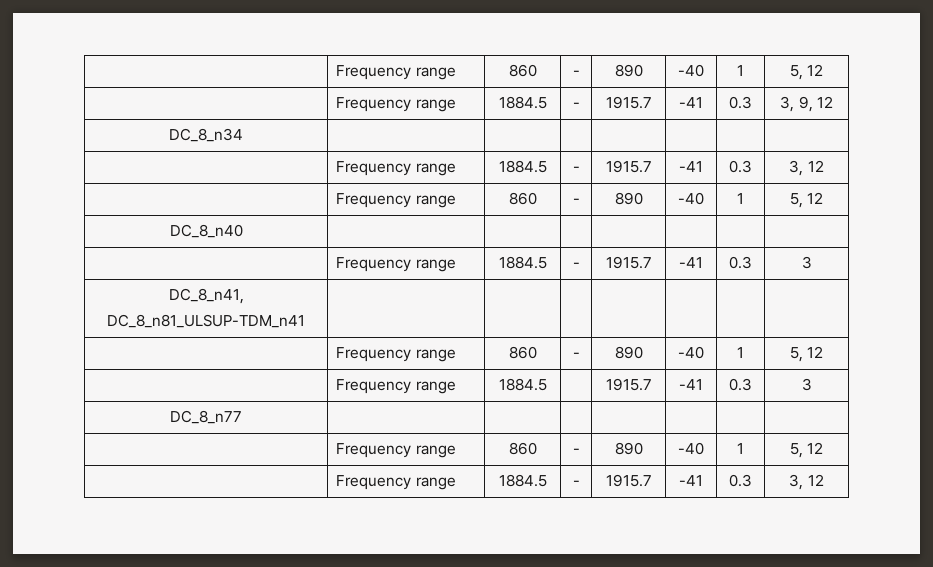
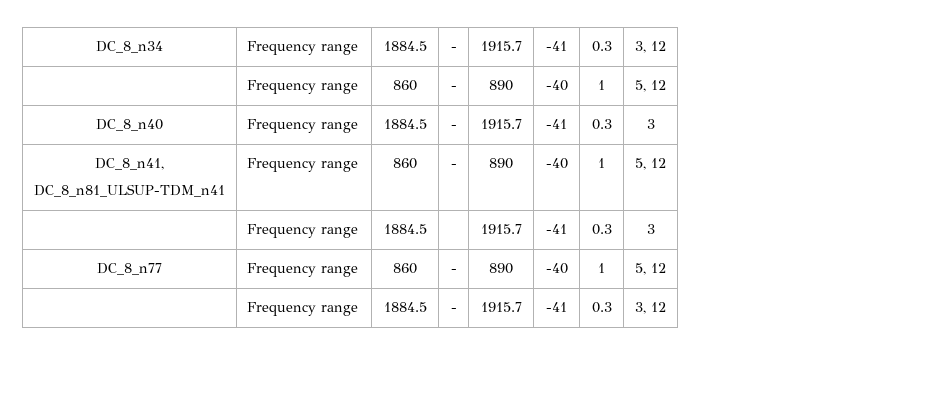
[336,65,456,80] [508,64,537,77] [572,70,580,76] [614,64,643,77] [678,64,704,77] [737,65,744,76] [789,64,824,80] [336,97,456,112] [498,96,547,109] [572,102,580,108] [605,96,652,109] [679,97,703,108] [729,96,752,109] [780,96,833,112] | Frequency range | 860 | - | 890 | -40 | 1 | 5, 12 // | Frequency range | 1884.5 | - | 1915.7 | -41 | 0.3 | 3, 9, 12 // -> (96, 47) none
(243, 135) | | | | | | // | -> (163, 47) none
(243, 231) | | | | | | // | -> (163, 125) none
(305, 321) | | | | | | // | -> (225, 190) none
(242, 417) | | | | | | // | -> (162, 269) none

